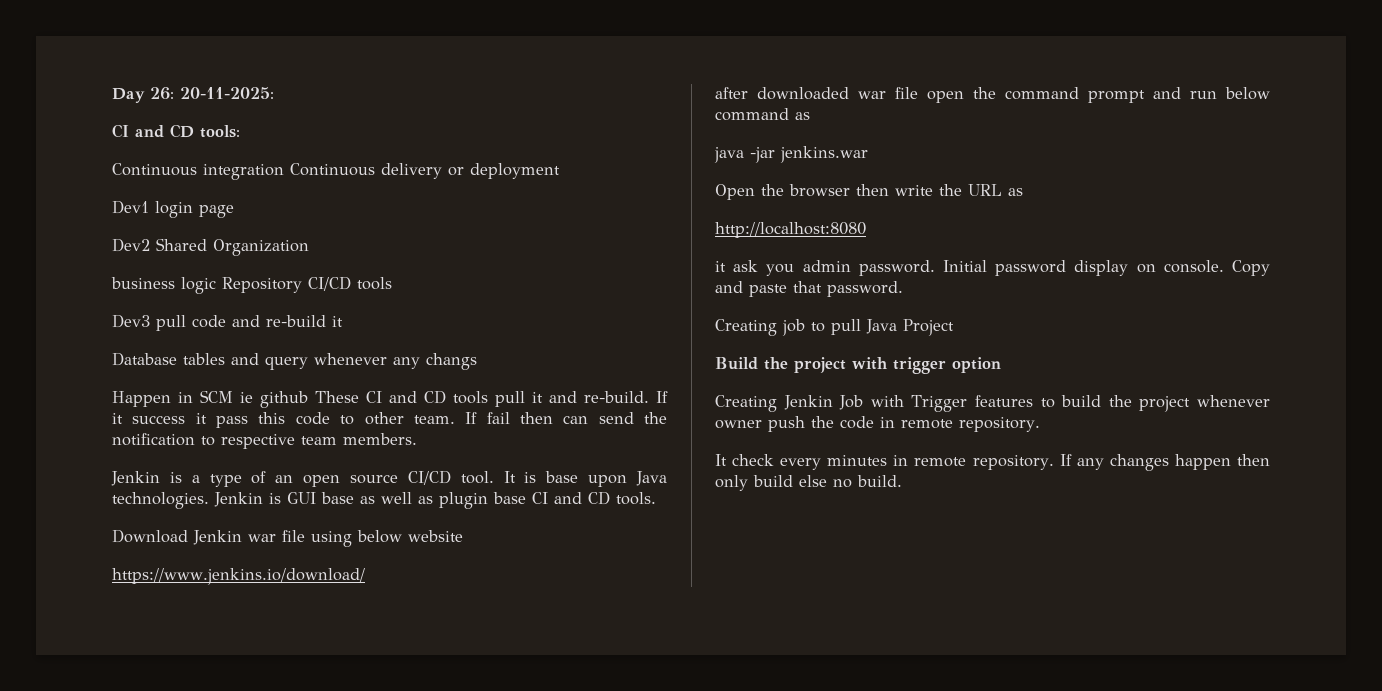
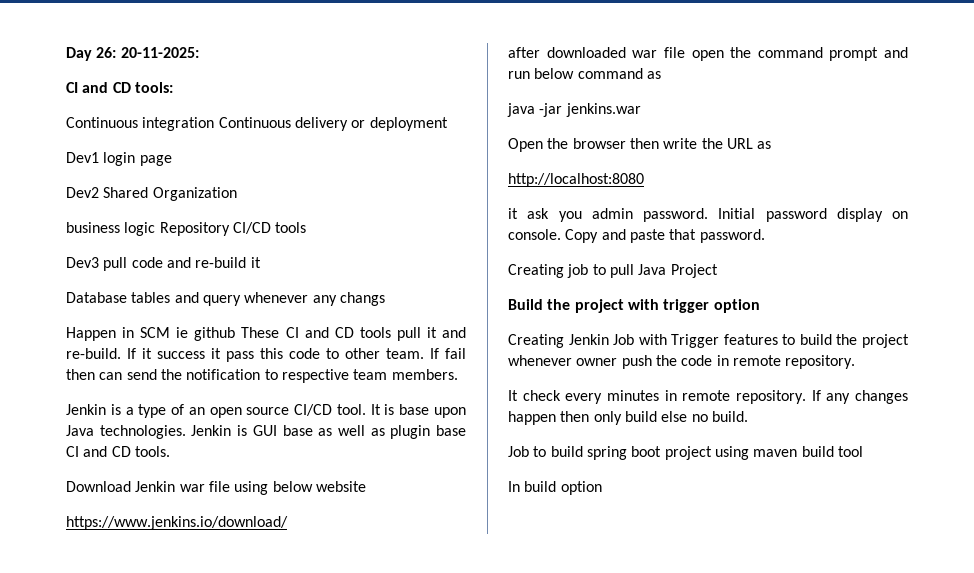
(902, 481) none -> [508,446,863,460] [508,481,602,495] // Job to build spring boot project using maven build tool // In build option

